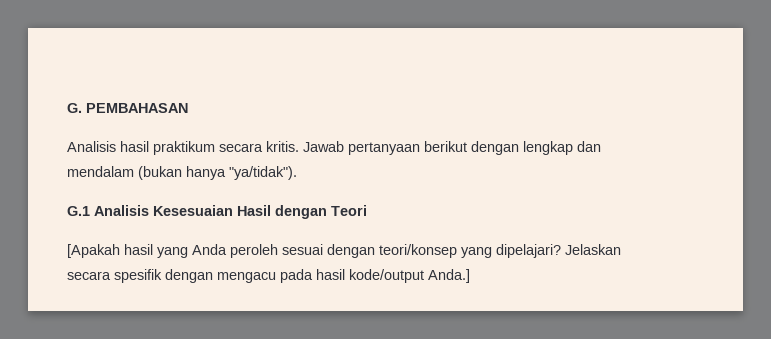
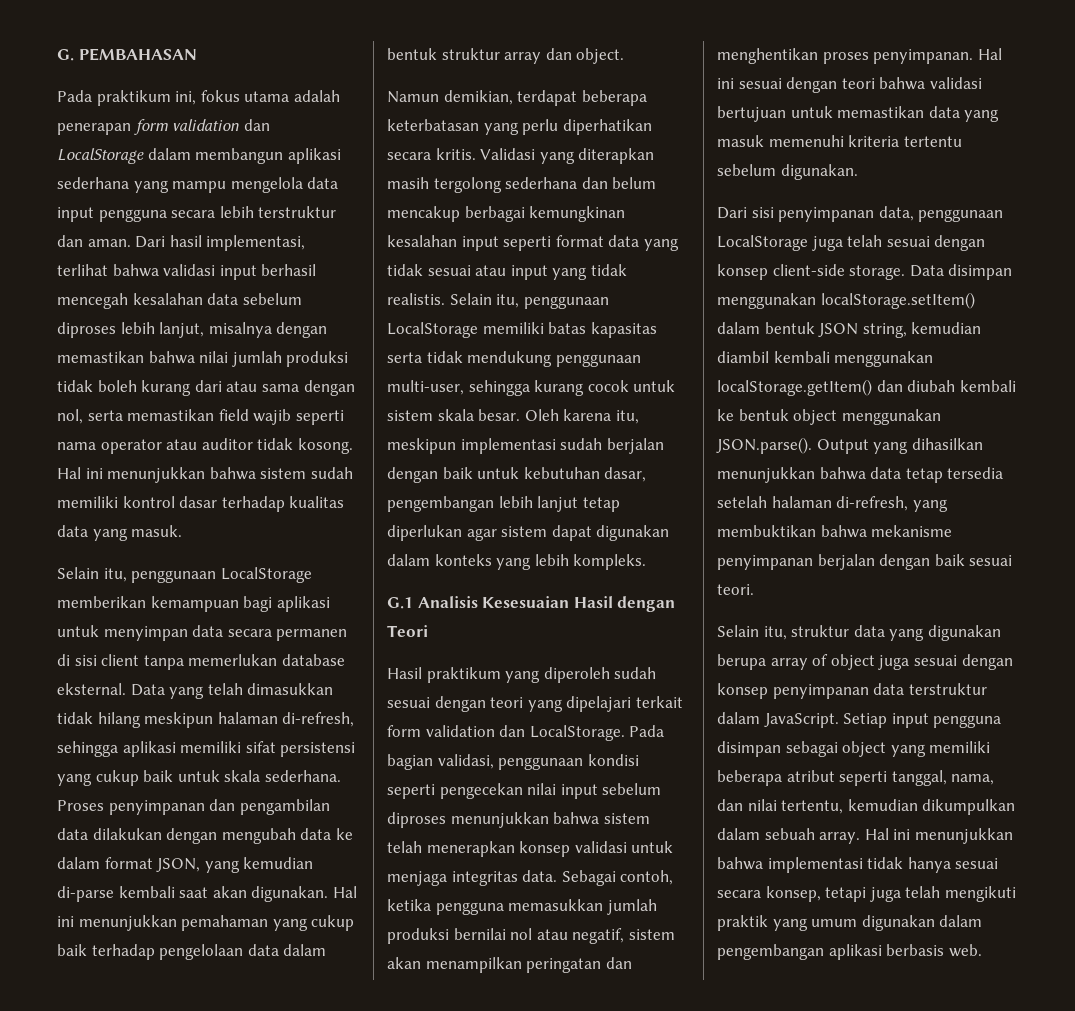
[67,141,601,155] [67,166,297,180] Analisis hasil praktikum secara kritis. Jawab pertanyaan berikut dengan lengkap dan mendalam (bukan hanya "ya/tidak"). -> [57,90,340,106] [57,119,270,135] [57,148,341,164] [57,177,339,193] [57,206,337,222] [57,235,306,251] [57,264,317,280] [57,293,302,309] [57,322,328,338] [57,351,349,367] [57,380,355,396] [57,409,344,425] [57,438,353,454] [57,467,353,483] [57,496,345,512] [57,525,183,541] [57,567,312,583] [57,596,330,612] [57,625,348,641] [57,654,345,670] [57,683,334,699] [57,712,355,728] [57,741,356,757] [57,770,341,786] [57,799,330,815] [57,828,353,844] [57,857,314,873] [57,886,357,902] [57,915,355,931] [57,944,327,960] [387,48,625,64] [387,90,647,106] [387,119,652,135] [387,148,655,164] [387,177,657,193] [387,206,626,222] [387,235,679,251] [387,264,627,280] [387,293,609,309] [387,322,657,338] [387,351,641,367] [387,380,676,396] [387,409,639,424] [387,438,664,454] [387,467,647,483] [387,496,620,512] [387,525,670,541] [387,554,647,570] Pada praktikum ini, fokus utama adalah penerapan form validation dan LocalStorage dalam membangun aplikasi sederhana yang mampu mengelola data input pengguna secara lebih terstruktur dan aman. Dari hasil implementasi, terlihat bahwa validasi input berhasil mencegah kesalahan data sebelum diproses lebih lanjut, misalnya dengan memastikan bahwa nilai jumlah produksi tidak boleh kurang dari atau sama dengan nol, serta memastikan field wajib seperti nama operator atau auditor tidak kosong. Hal ini menunjukkan bahwa sistem sudah memiliki kontrol dasar terhadap kualitas data yang masuk. // Selain itu, penggunaan LocalStorage memberikan kemampuan bagi aplikasi untuk menyimpan data secara permanen di sisi client tanpa memerlukan database eksternal. Data yang telah dimasukkan tidak hilang meskipun halaman di-refresh, sehingga aplikasi memiliki sifat persistensi yang cukup baik untuk skala sederhana. Proses penyimpanan dan pengambilan data dilakukan dengan mengubah data ke dalam format JSON, yang kemudian di-parse kembali saat akan digunakan. Hal ini menunjukkan pemahaman yang cukup baik terhadap pengelolaan data dalam bentuk struktur array dan object. // Namun demikian, terdapat beberapa keterbatasan yang perlu diperhatikan secara kritis. Validasi yang diterapkan masih tergolong sederhana dan belum mencakup berbagai kemungkinan kesalahan input seperti format data yang tidak sesuai atau input yang tidak realistis. Selain itu, penggunaan LocalStorage memiliki batas kapasitas serta tidak mendukung penggunaan multi-user, sehingga kurang cocok untuk sistem skala besar. Oleh karena itu, meskipun implementasi sudah berjalan dengan baik untuk kebutuhan dasar, pengembangan lebih lanjut tetap diperlukan agar sistem dapat digunakan dalam konteks yang lebih kompleks.
[67,244,621,258] [67,269,470,283] [Apakah hasil yang Anda peroleh sesuai dengan teori/konsep yang dipelajari? Jelaskan secara spesifik dengan mengacu pada hasil kode/output Anda.] -> [387,667,657,683] [387,696,683,712] [387,725,665,741] [387,754,639,770] [387,783,662,799] [387,812,650,828] [387,841,674,857] [387,870,674,886] [387,899,657,915] [387,928,675,944] [387,957,632,973] [717,48,1002,64] [717,77,982,93] [717,106,1000,122] [717,135,962,147] [717,164,858,180] [717,206,1004,222] [717,235,986,251] [717,264,1013,280] [717,292,975,309] [717,322,982,338] [717,351,934,367] [717,379,1016,396] [717,409,941,425] [716,437,983,454] [717,467,1004,483] [717,496,948,512] [717,525,953,538] [717,554,1013,570] [717,584,754,595] [717,625,1001,641] [717,654,1013,670] [717,683,987,699] [717,712,1002,728] [717,741,991,757] [717,770,995,786] [717,799,1016,815] [717,828,1013,844] [717,857,999,873] [717,886,1016,902] [717,915,983,931] [717,944,982,960] Hasil praktikum yang diperoleh sudah sesuai dengan teori yang dipelajari terkait form validation dan LocalStorage. Pada bagian validasi, penggunaan kondisi seperti pengecekan nilai input sebelum diproses menunjukkan bahwa sistem telah menerapkan konsep validasi untuk menjaga integritas data. Sebagai contoh, ketika pengguna memasukkan jumlah produksi bernilai nol atau negatif, sistem akan menampilkan peringatan dan menghentikan proses penyimpanan. Hal ini sesuai dengan teori bahwa validasi bertujuan untuk memastikan data yang masuk memenuhi kriteria tertentu sebelum digunakan. // Dari sisi penyimpanan data, penggunaan LocalStorage juga telah sesuai dengan konsep client-side storage. Data disimpan menggunakan localStorage.setItem() dalam bentuk JSON string, kemudian diambil kembali menggunakan localStorage.getItem() dan diubah kembali ke bentuk object menggunakan JSON.parse(). Output yang dihasilkan menunjukkan bahwa data tetap tersedia setelah halaman di-refresh, yang membuktikan bahwa mekanisme penyimpanan berjalan dengan baik sesuai teori. // Selain itu, struktur data yang digunakan berupa array of object juga sesuai dengan konsep penyimpanan data terstruktur dalam JavaScript. Setiap input pengguna disimpan sebagai object yang memiliki beberapa atribut seperti tanggal, nama, dan nilai tertentu, kemudian dikumpulkan dalam sebuah array. Hal ini menunjukkan bahwa implementasi tidak hanya sesuai secara konsep, tetapi juga telah mengikuti praktik yang umum digunakan dalam pengembangan aplikasi berbasis web.

